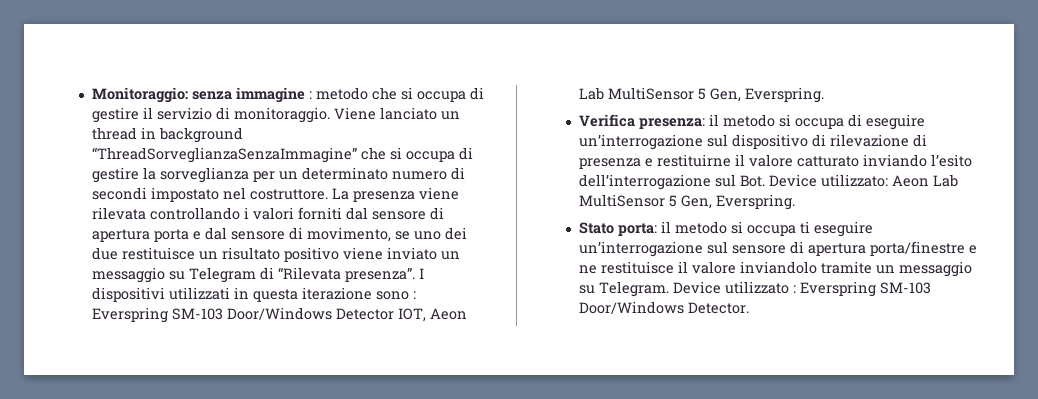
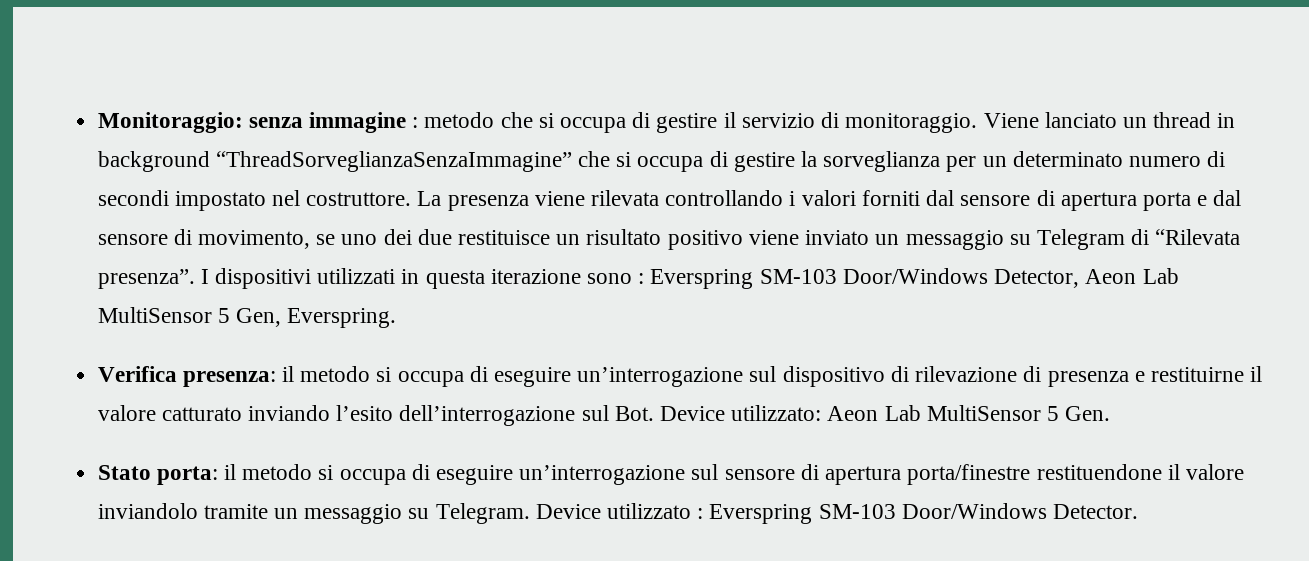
[336,308,427,322] Detector IOT, -> [994,269,1080,288] Detector,
[681,194,796,210] Gen, Everspring. -> [1065,406,1111,421] Gen.
[800,221,811,234] ti -> [411,464,430,480] di
[969,245,978,254] [579,261,675,274] e ne restituisce -> [1036,464,1162,480] restituendone

